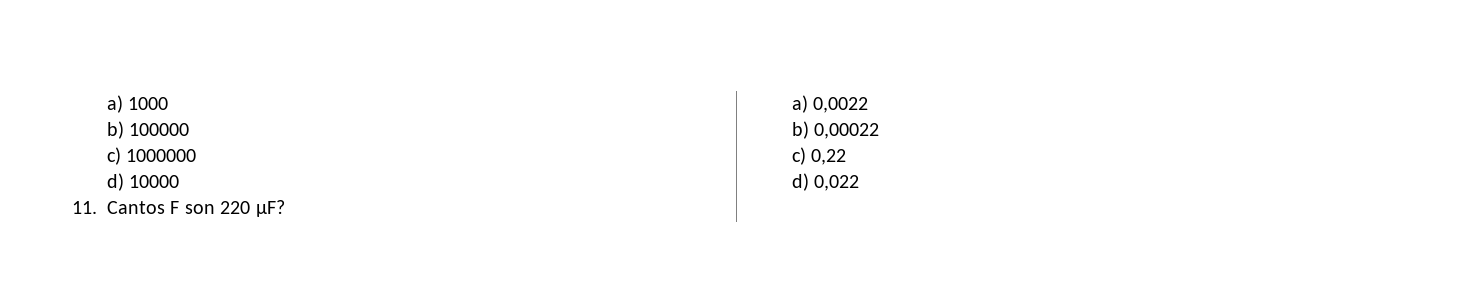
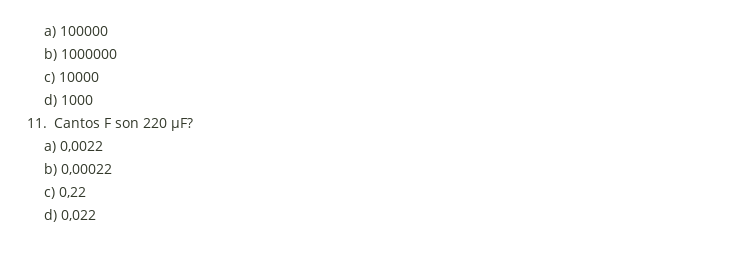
[106,95,169,113] [106,121,190,139] [106,147,197,165] [106,173,180,191] a) 1000 // b) 100000 // c) 1000000 // d) 10000 -> [44,26,109,38] [44,48,118,61] [44,72,100,84] [44,94,94,107] a) 100000 // b) 1000000 // c) 10000 // d) 1000

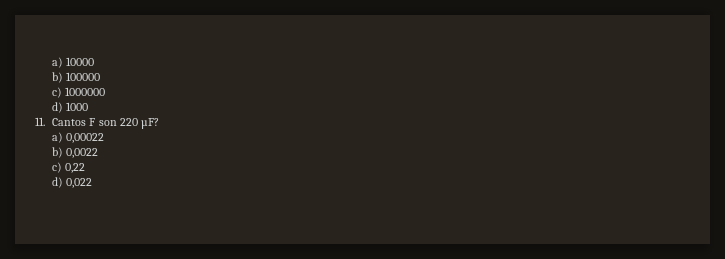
[44,26,57,38] a) -> [52,57,95,68] [52,72,64,83] a) 10000 // b)
[44,48,58,61] b) -> [52,87,63,98] c)
[44,72,100,84] // c) 10000 -> (106, 91) none
[60,141,104,152] [44,163,113,176] 0,0022 // b) 0,00022 -> [66,133,105,143] [52,147,99,158] 0,00022 // b) 0,0022

